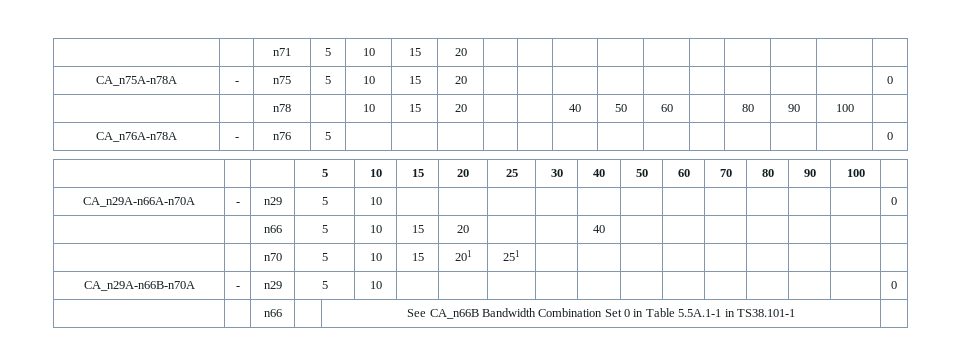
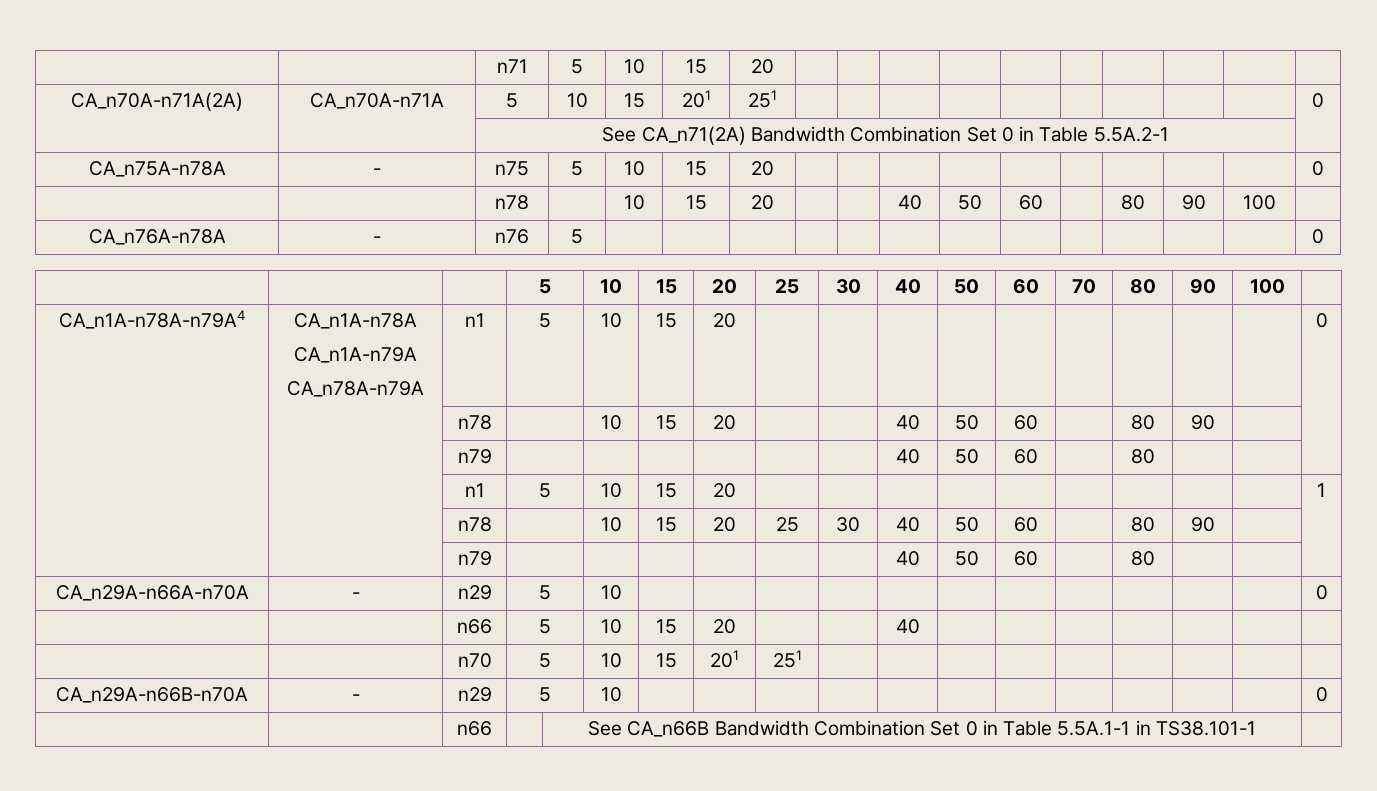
(467, 52) none -> [71,92,243,111] [310,93,444,109] [506,93,518,108] [566,93,588,108] [623,93,645,108] [681,90,711,108] [748,90,777,108] [1312,93,1324,108] [602,126,1169,145] // CA_n70A-n71A(2A) | CA_n70A-n71A | 5 | 10 | 15 | 201 | 251 | | | | | | | | | | 0 // | | See CA_n71(2A) Bandwidth Combination Set 0 in Table 5.5A.2-1 |
(865, 173) none -> [59,310,245,329] [294,313,417,329] [294,347,417,363] [287,381,424,397] [464,313,485,327] [539,313,551,328] [600,313,622,328] [655,313,677,328] [713,313,736,328] [1315,313,1328,328] [457,415,492,430] [600,415,622,430] [655,415,677,430] [713,415,736,430] [895,415,920,430] [954,415,979,430] [1013,415,1038,430] [1130,415,1155,430] [1190,415,1215,430] [457,449,492,464] [895,449,920,464] [954,449,979,464] [1013,449,1038,464] [1130,449,1155,464] [464,483,485,497] [539,483,551,498] [600,483,622,498] [655,483,677,498] [713,483,736,498] [1317,483,1326,497] [457,517,492,532] [600,517,622,532] [655,517,677,532] [713,517,736,532] [775,517,799,532] [836,517,860,532] [895,517,920,532] [954,517,979,532] [1013,517,1038,532] [1130,517,1155,532] [1190,517,1215,532] [457,551,492,566] [895,551,920,566] [954,551,979,566] [1013,551,1038,566] [1130,551,1155,566] // CA_n1A-n78A-n79A4 | CA_n1A-n78A // CA_n1A-n79A // CA_n78A-n79A | n1 | 5 | 10 | 15 | 20 | | | | | | | | | | 0 // | | n78 | | 10 | 15 | 20 | | | 40 | 50 | 60 | | 80 | 90 | | // | | n79 | | | | | | | 40 | 50 | 60 | | 80 | | | // | | n1 | 5 | 10 | 15 | 20 | | | | | | | | | | 1 // | | n78 | | 10 | 15 | 20 | 25 | 30 | 40 | 50 | 60 | | 80 | 90 | | // | | n79 | | | | | | | 40 | 50 | 60 | | 80 | | |

